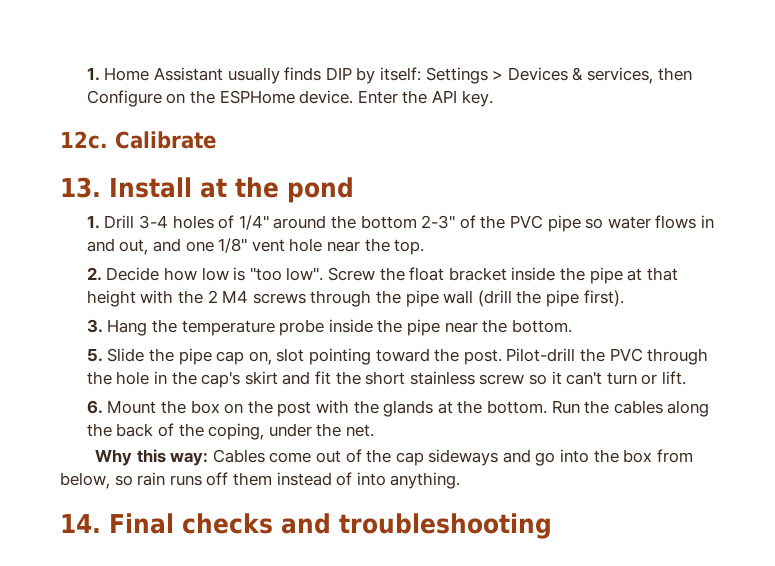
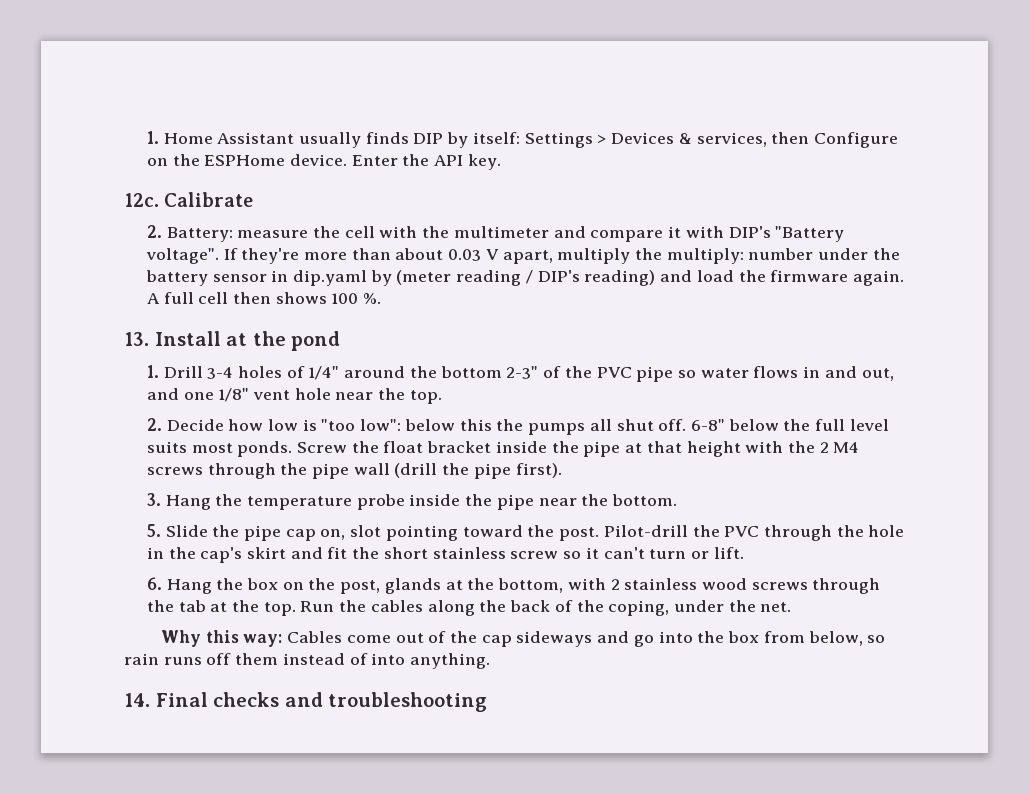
(216, 140) none -> [146,225,845,242] [145,248,900,264] [145,270,904,286] [146,292,382,304] // 2. Battery: measure the cell with the multimeter and compare it with DIP's "Battery voltage". If they're more than about 0.03 V apart, multiply the multiply: number under the battery sensor in dip.yaml by (meter reading / DIP's reading) and load the firmware again. A full cell then shows 100 %.
[286,267,324,281] low". -> [360,419,889,435] [146,441,293,457] low": below this the pumps all shut off. 6-8" below the full level suits most ponds.
[107,400,157,414] Mount -> [166,579,212,594] Hang
[277,400,547,417] post with the glands at the bottom. -> [340,578,881,594] [146,600,296,616] post, glands at the bottom, with 2 stainless wood screws through the tab at the top.

